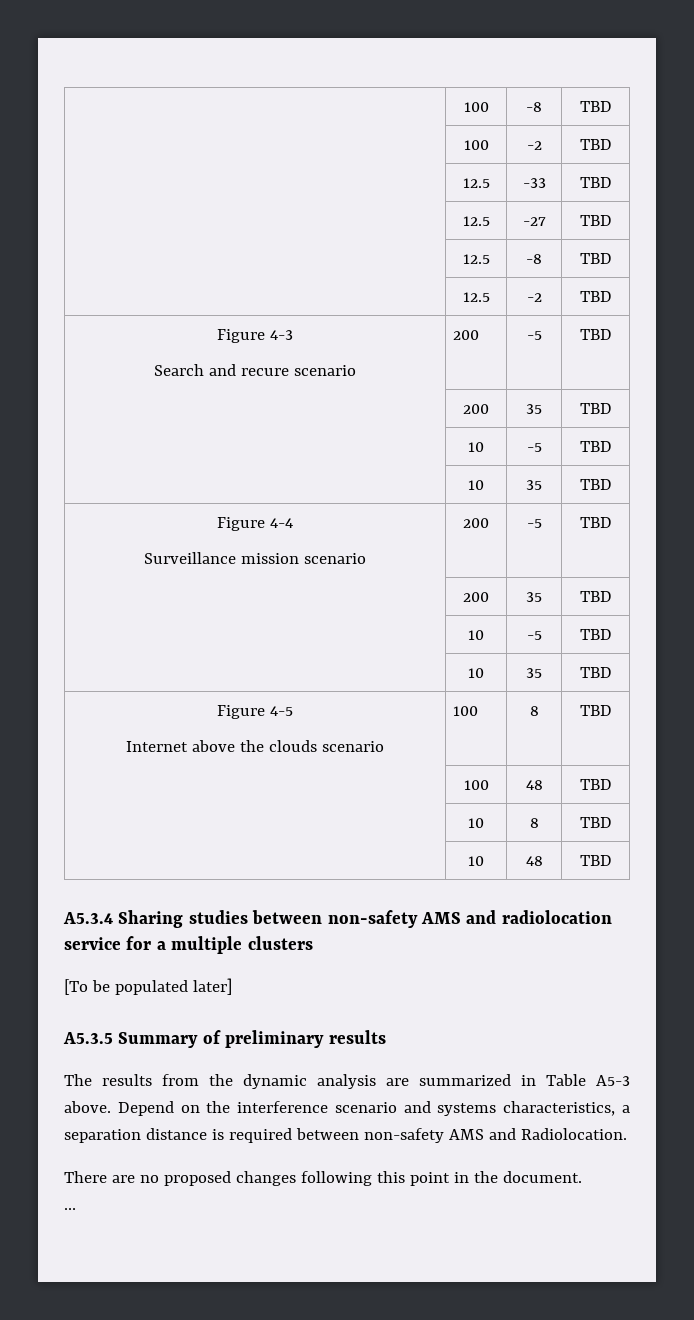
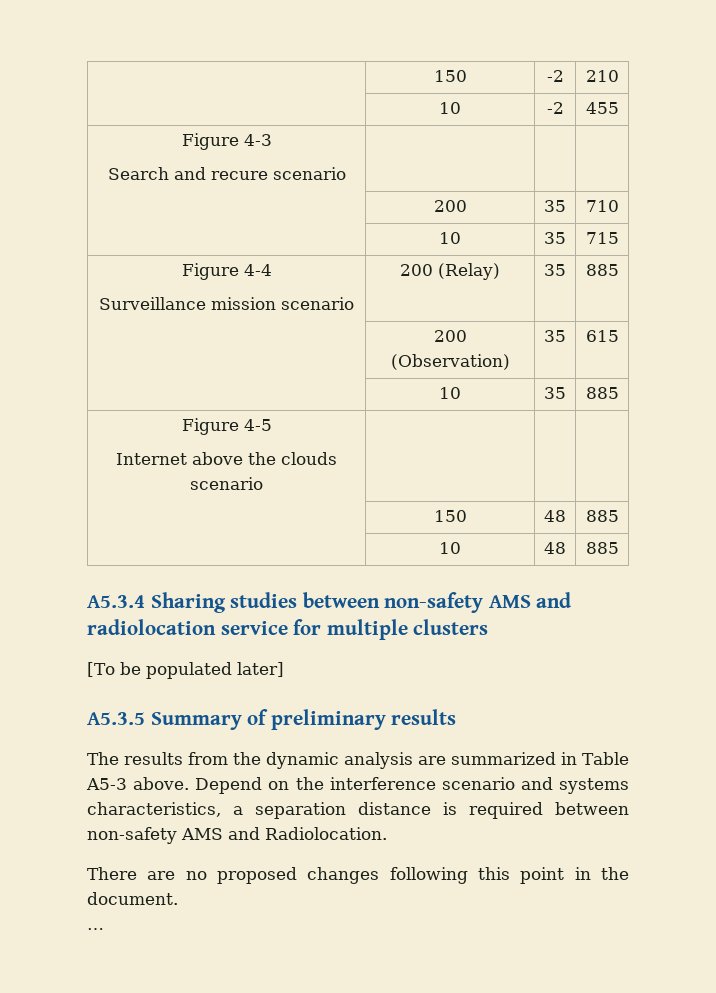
[463,102,489,112] [526,102,542,112] [579,101,612,112] [463,140,489,150] [526,141,542,150] [579,139,612,150] [462,178,490,188] [522,178,546,188] [579,177,612,188] [462,216,490,226] [522,217,546,226] [579,215,612,226] [462,254,490,264] [526,254,542,264] [579,253,612,264] [462,292,490,302] [526,293,542,302] [579,291,612,302] | 100 | -8 | TBD // | 100 | -2 | TBD // | 12.5 | -33 | TBD // | 12.5 | -27 | TBD // | 12.5 | -8 | TBD // | 12.5 | -2 | TBD -> [433,70,467,82] [546,70,564,82] [585,70,619,82] [439,102,461,114] [546,102,564,114] [585,102,619,114] | 150 | -2 | 210 // | 10 | -2 | 455
[453,330,480,340] [526,331,542,340] [579,329,612,340] [463,404,489,414] [526,404,542,414] [579,403,612,414] [468,442,484,452] [526,443,542,452] [579,441,612,452] [468,480,484,490] [526,480,542,490] [579,479,612,490] 200 | -5 | TBD // | 200 | 35 | TBD // | 10 | -5 | TBD // | 10 | 35 | TBD -> [433,200,467,212] [544,200,566,212] [585,200,619,212] [439,232,461,244] [544,232,566,244] [585,232,619,244] | | // | 200 | 35 | 710 // | 10 | 35 | 715
[526,519,542,528] [579,517,612,528] [463,592,489,602] [526,592,542,602] [579,591,612,602] [468,630,484,640] [526,631,542,640] [579,629,612,640] [468,668,484,678] [526,668,542,678] [579,667,612,678] | -5 | TBD // | 200 | 35 | TBD // | 10 | -5 | TBD // | 10 | 35 | TBD -> [438,263,500,280] [544,264,566,276] [585,264,619,276] [433,330,467,342] [390,354,510,370] [544,330,566,342] [585,330,619,342] [439,387,461,399] [544,387,566,399] [585,387,619,399] (Relay) | 35 | 885 // | 200 (Observation) | 35 | 615 // | 10 | 35 | 885
[453,706,479,716] [529,706,539,716] [579,705,612,716] [463,780,489,790] [525,780,543,790] [579,779,612,790] [468,818,484,828] [529,818,539,828] [579,817,612,828] 100 | 8 | TBD // | 100 | 48 | TBD // | 10 | 8 | TBD -> [433,510,467,522] [544,510,566,522] [585,510,619,522] | | // | 150 | 48 | 885
[579,855,612,866] TBD -> [585,542,619,554] 885
[156,941,166,950] a -> (322, 627) none

